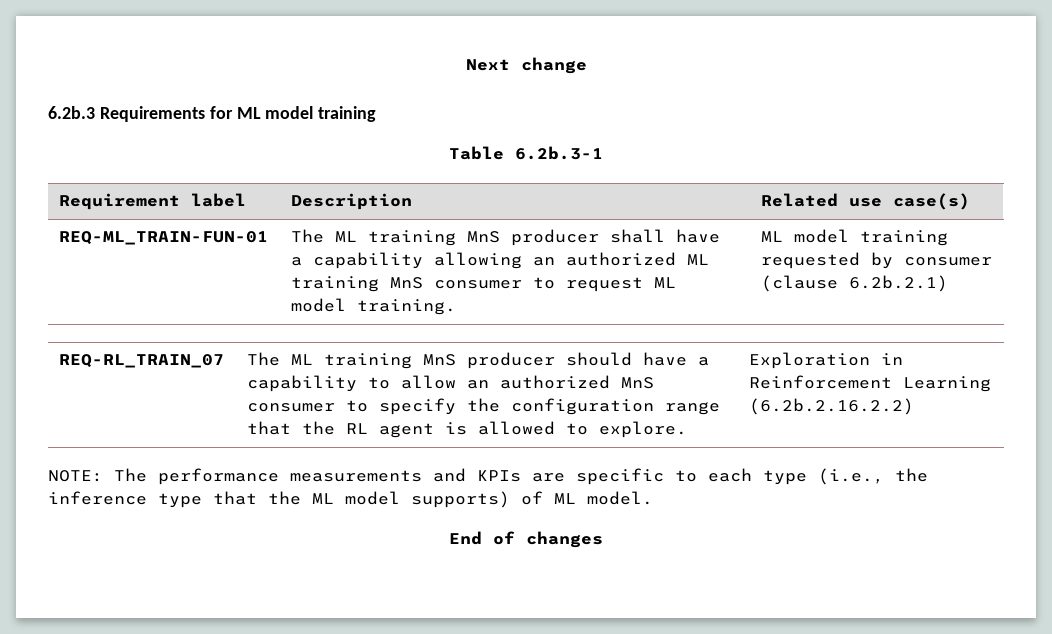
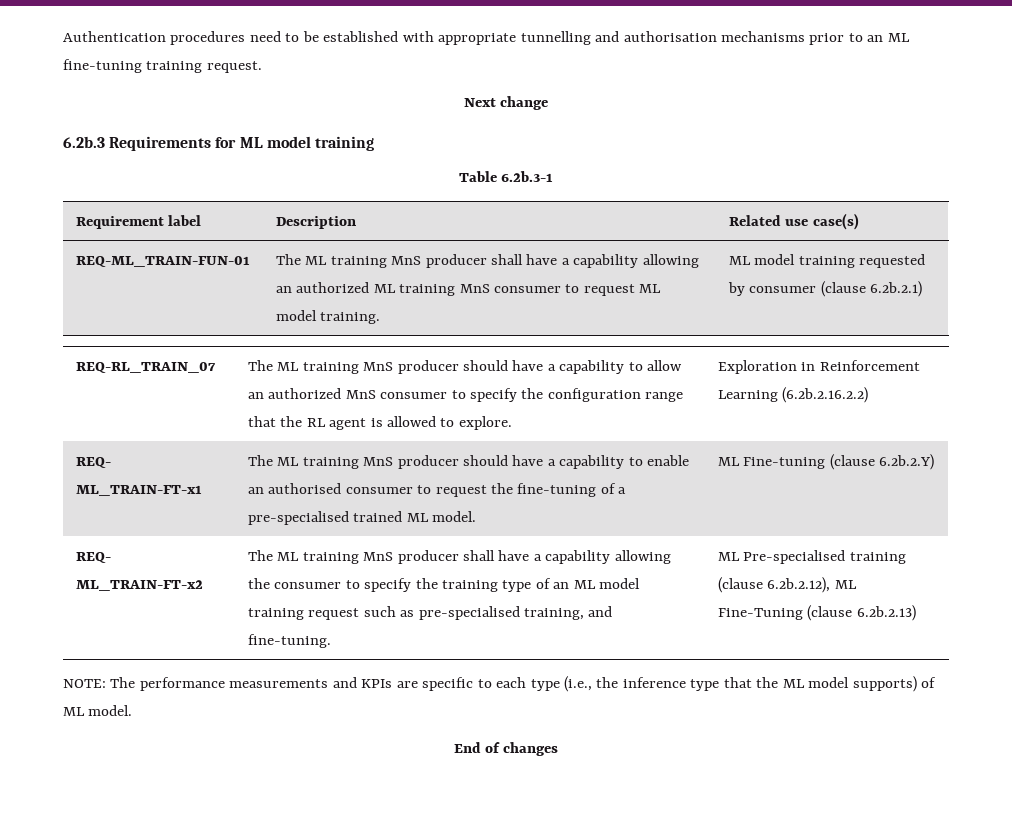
(465, 65) none -> [63,31,910,45] [63,59,262,73] Authentication procedures need to be established with appropriate tunnelling and authorisation mechanisms prior to an ML fine-tuning training request. //
(915, 406) none -> [75,457,111,468] [75,485,202,496] [247,455,690,469] [247,483,627,497] [247,511,477,525] [717,454,935,470] [75,552,111,563] [75,580,203,591] [247,550,671,564] [247,578,641,592] [247,606,613,620] [247,634,331,648] [717,550,906,564] [717,577,857,593] [717,605,916,621] // REQ- ML_TRAIN-FT-x1 | The ML training MnS producer should have a capability to enable an authorised consumer to request the fine-tuning of a pre-specialised trained ML model. | ML Fine-tuning (clause 6.2b.2.Y) // REQ- ML_TRAIN-FT-x2 | The ML training MnS producer shall have a capability allowing the consumer to specify the training type of an ML model training request such as pre-specialised training, and fine-tuning. | ML Pre-specialised training (clause 6.2b.2.12), ML Fine-Tuning (clause 6.2b.2.13)

